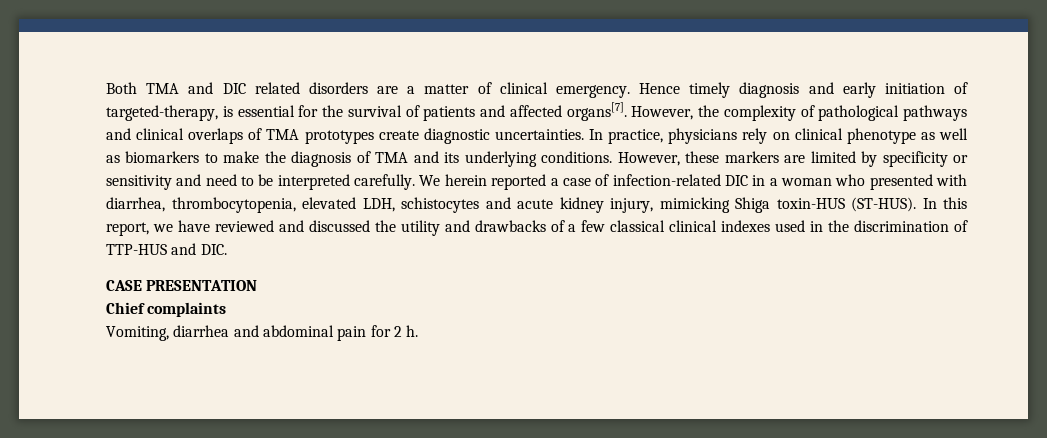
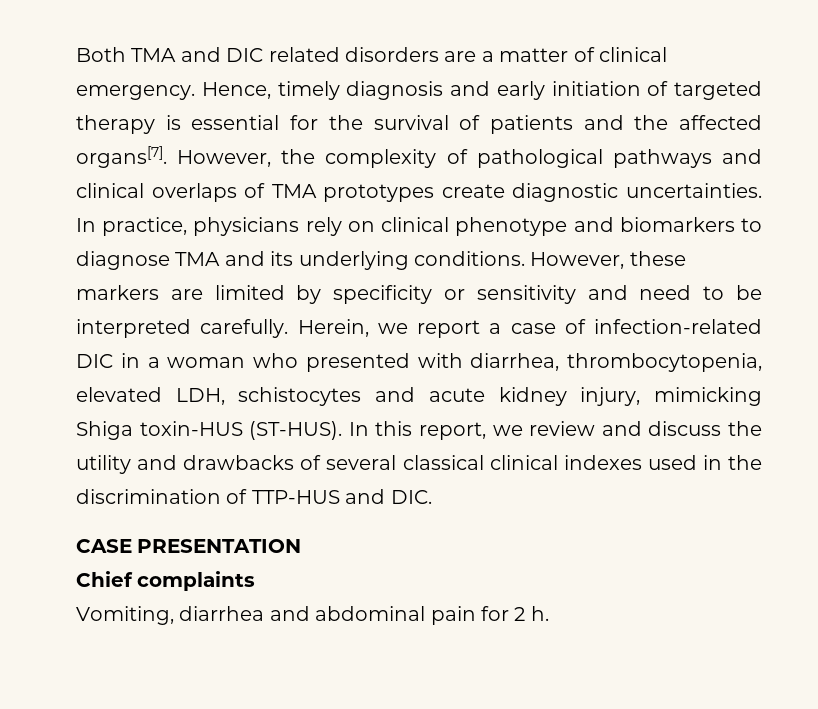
[639,83,681,94] Hence -> [201,82,271,99] Hence,
[106,105,218,121] targeted-therapy, -> [674,81,762,100] [76,115,155,134] targeted therapy
(505, 111) none -> [634,115,669,130] the
[920,128,969,140] [106,151,371,167] as well as biomarkers to make the diagnosis of -> [573,217,762,232] [76,251,170,270] and biomarkers to diagnose
[419,174,547,190] We herein reported -> [297,319,480,338] Herein, we report
[177,220,370,232] have reviewed and discussed -> [529,421,722,436] review and discuss
[568,220,606,232] a few -> [326,455,397,470] several

